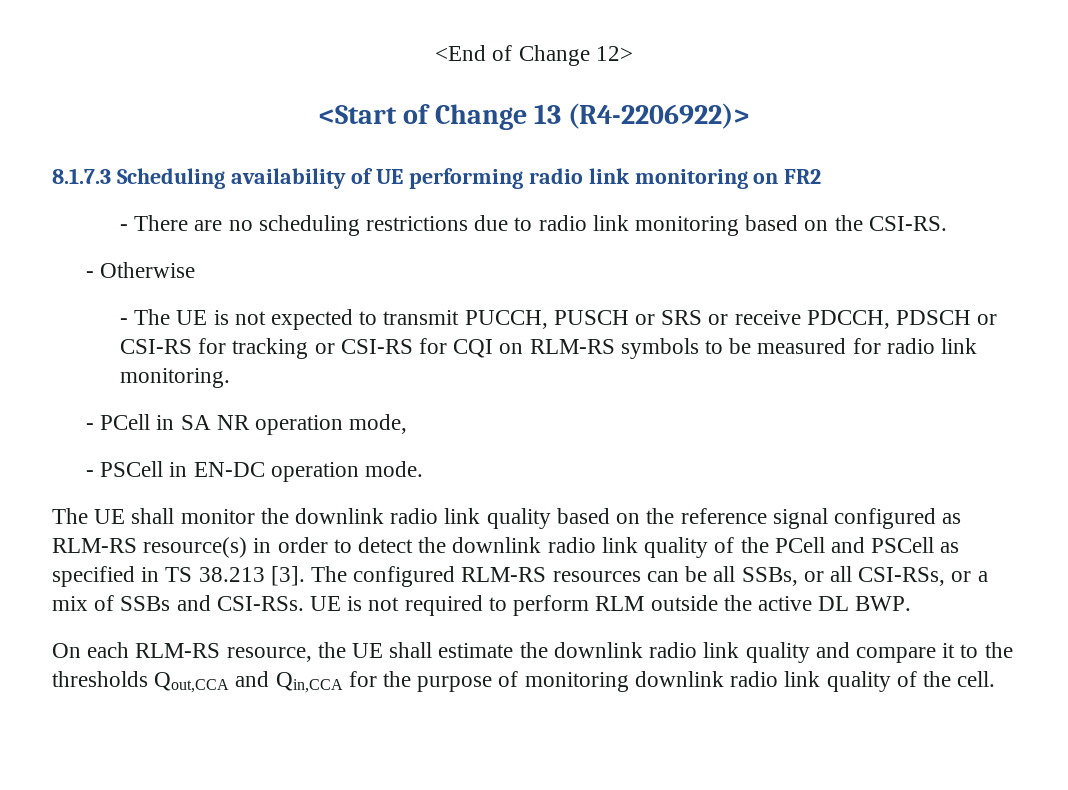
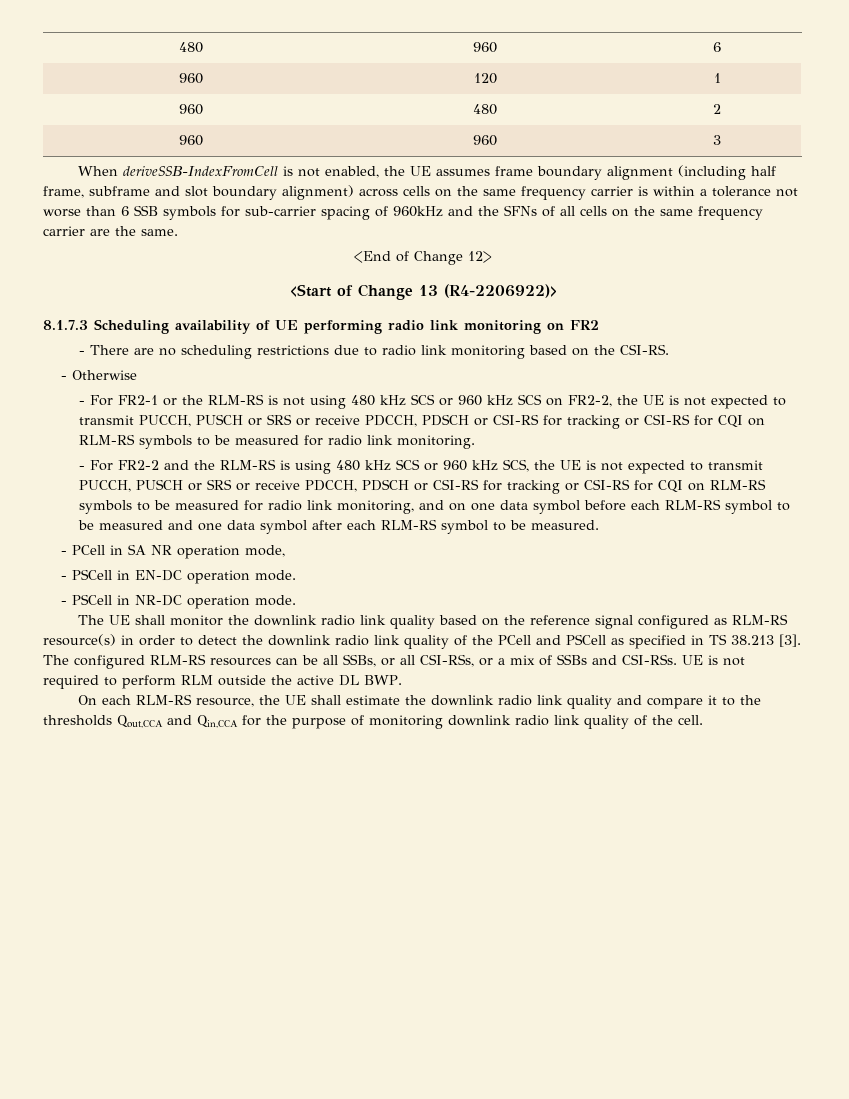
(435, 53) none -> [178,42,203,53] [473,42,497,53] [713,42,721,52] [178,73,203,84] [473,73,497,84] [713,73,721,83] [178,104,203,115] [473,104,497,115] [713,104,721,114] [178,135,203,146] [473,135,497,146] [713,135,721,145] [77,165,776,180] [43,185,798,200] [43,205,763,220] [43,226,178,236] 480 | 960 | 6 // 960 | 120 | 1 // 960 | 480 | 2 // 960 | 960 | 3 // When deriveSSB-IndexFromCell is not enabled, the UE assumes frame boundary alignment (including half frame, subframe and slot boundary alignment) across cells on the same frequency carrier is within a tolerance not worse than 6 SSB symbols for sub-carrier spacing of 960kHz and the SFNs of all cells on the same frequency carrier are the same. //
[134,309,171,325] The -> [90,394,639,409] For FR2-1 or the RLM-RS is not using 480 kHz SCS or 960 kHz SCS on FR2-2, the
(230, 378) none -> [79,459,764,474] [79,479,767,494] [79,499,791,514] [78,519,600,534] // - For FR2-2 and the RLM-RS is using 480 kHz SCS or 960 kHz SCS, the UE is not expected to transmit PUCCH, PUSCH or SRS or receive PDCCH, PDSCH or CSI-RS for tracking or CSI-RS for CQI on RLM-RS symbols to be measured for radio link monitoring, and on one data symbol before each RLM-RS symbol to be measured and one data symbol after each RLM-RS symbol to be measured.
(423, 469) none -> [61,594,297,609] // - PSCell in NR-DC operation mode.

